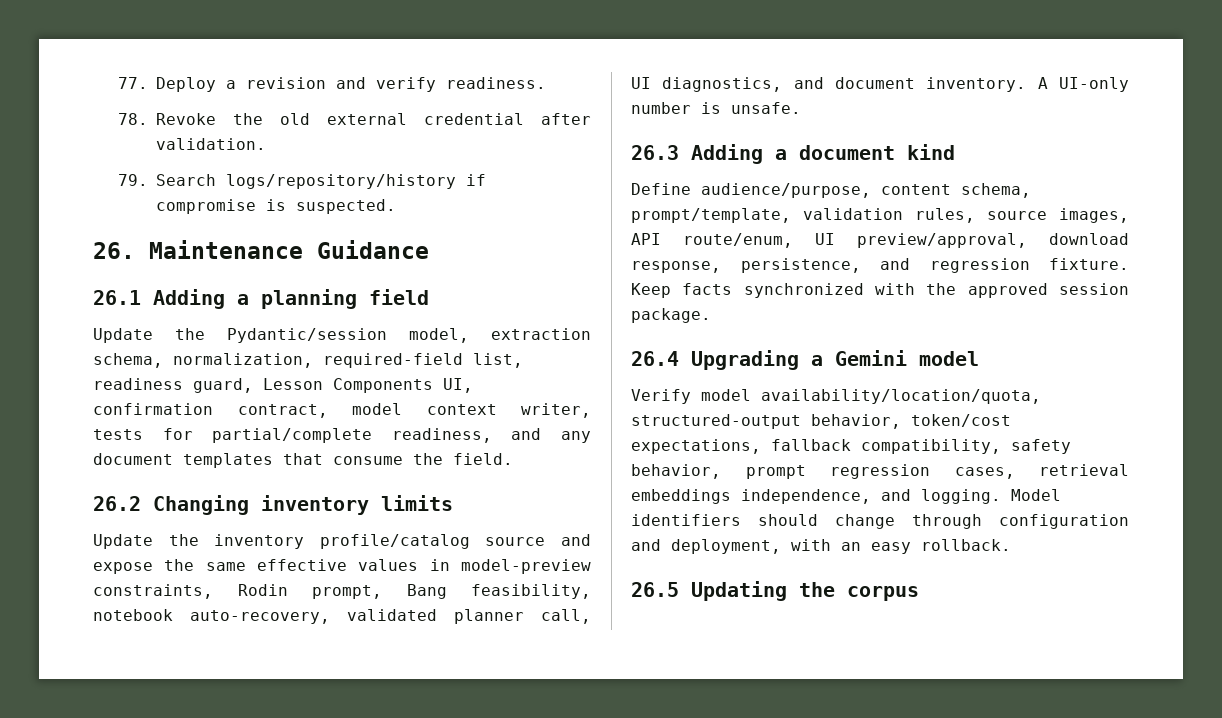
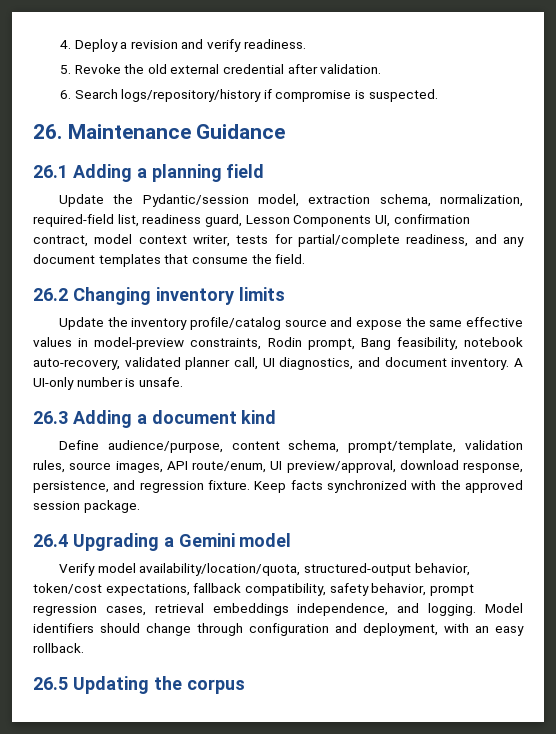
[118,77,149,89] 77. -> [59,40,71,49] 4.
[118,113,149,125] 78. -> [59,65,71,74] 5.
[118,174,149,186] 79. -> [59,90,71,99] 6.

